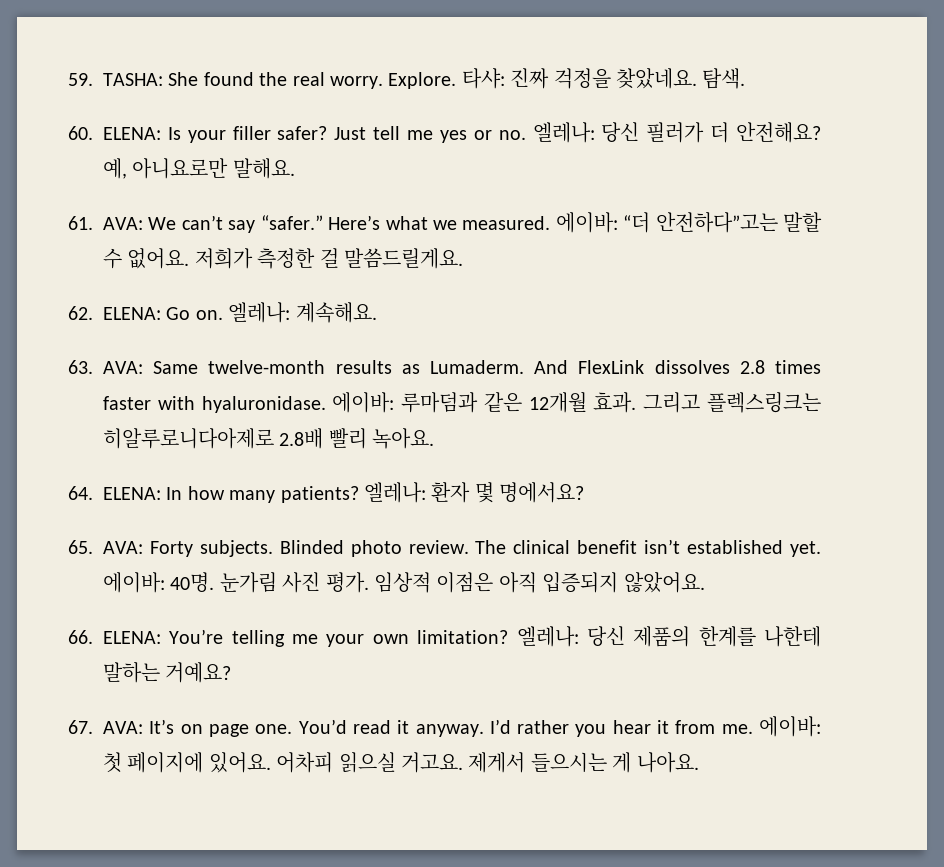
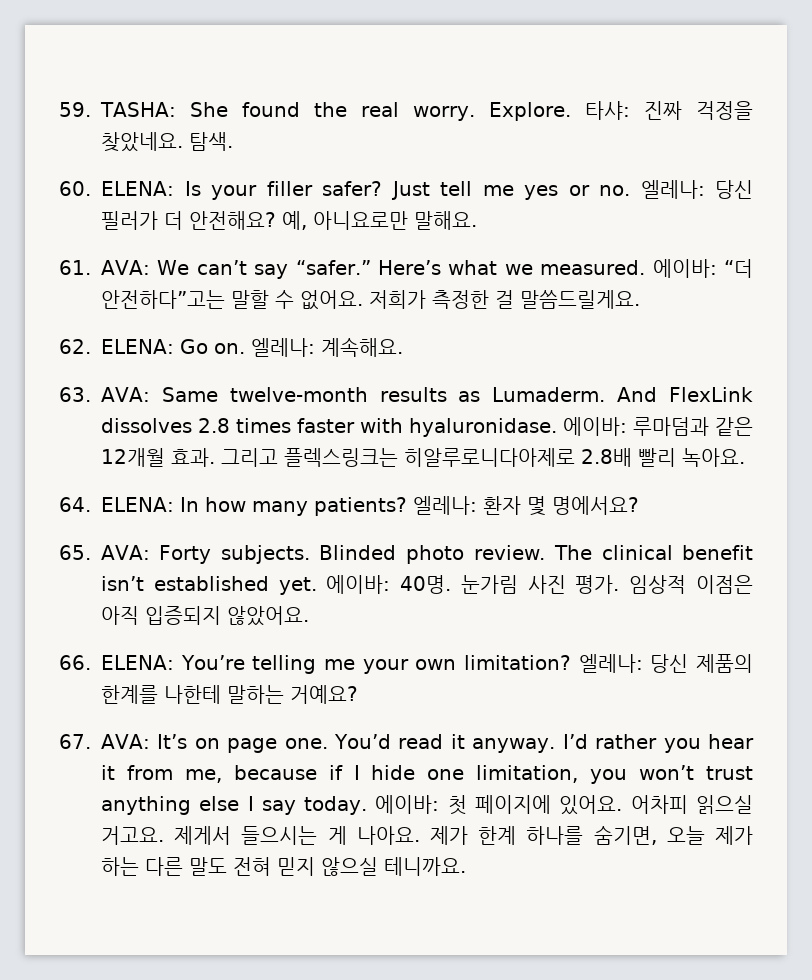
[721,724,753,734] me. -> [184,765,754,784] [101,796,368,815] me, because if I hide one limitation, you won’t trust anything else I say today.
(699, 762) none -> [429,825,753,845] [101,857,466,876] 제가 한계 하나를 숨기면, 오늘 제가 하는 다른 말도 전혀 믿지 않으실 테니까요.

